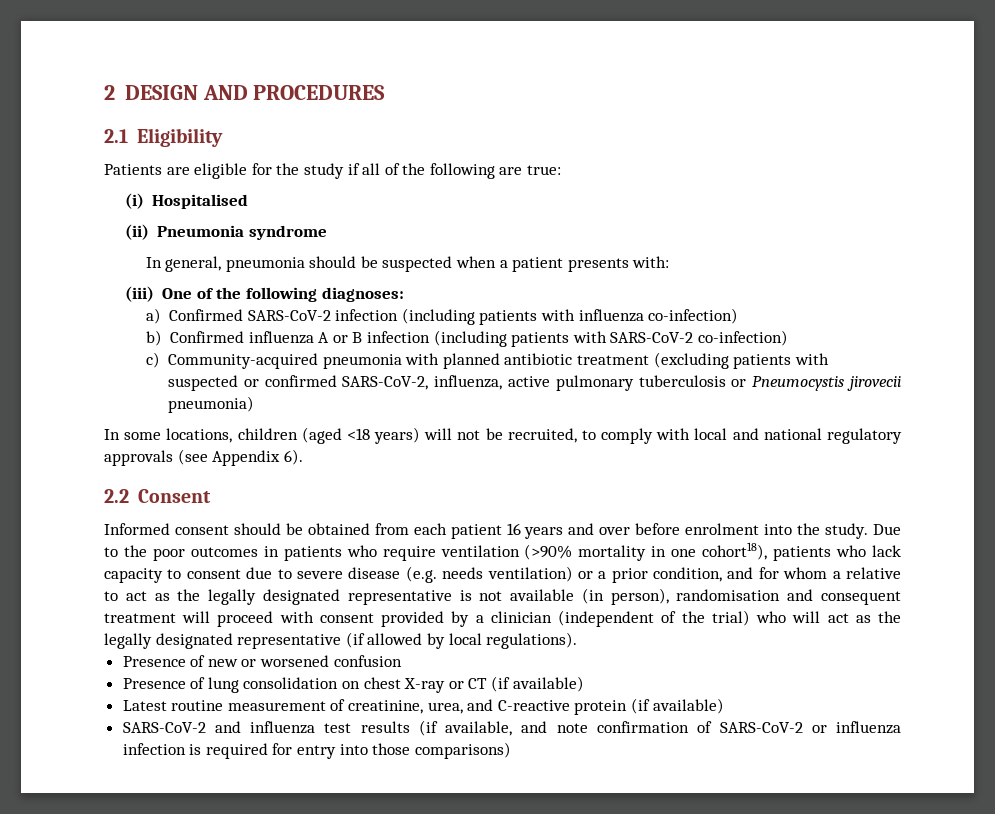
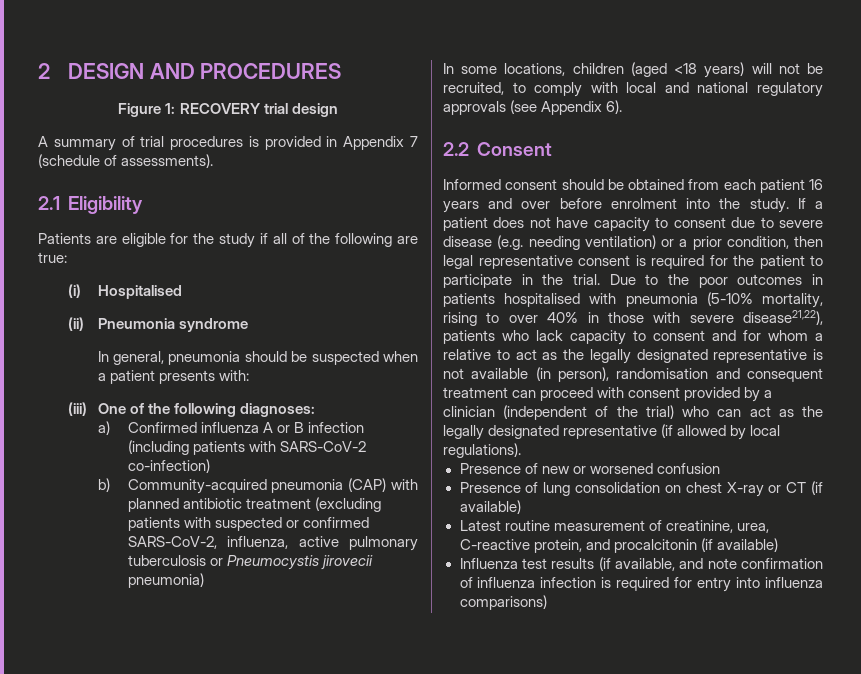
(386, 92) none -> [118,103,338,117] [38,136,418,151] [38,154,214,168] // Figure 1: RECOVERY trial design // A summary of trial procedures is provided in Appendix 7 (schedule of assessments).
[247,308,739,325] [145,330,245,346] SARS-CoV-2 infection (including patients with influenza co-infection) // b) Confirmed -> (197, 427) none
[145,352,160,368] c) -> [97,478,110,492] b)
(402, 361) none -> [348,478,387,492] (CAP)
[872,524,901,535] [104,542,901,561] Due to the poor outcomes in patients who require ventilation (>90% mortality in one cohort18), patients who lack -> [797,198,823,209] [443,217,589,231] If a patient does not have
[442,567,484,579] needs -> [528,236,580,250] needing
(723, 574) none -> [794,236,823,247] [443,255,823,269] [443,274,823,288] [443,292,823,308] [443,310,823,326] [443,330,705,345] then legal representative consent is required for the patient to participate in the trial. Due to the poor outcomes in patients hospitalised with pneumonia (5-10% mortality, rising to over 40% in those with severe disease21,22), patients who lack capacity to consent
[182,611,211,623] will -> [512,390,537,398] can
[792,611,821,623] will -> [717,409,742,417] can
[467,698,724,715] [122,721,316,734] and C-reactive protein (if available) // SARS-CoV-2 and influenza -> [459,538,778,553] [459,558,518,569] C-reactive protein, and procalcitonin (if available) // Influenza
[719,722,827,733] SARS-CoV-2 or -> (473, 582) none
[372,743,411,755] those -> [765,577,823,588] influenza

